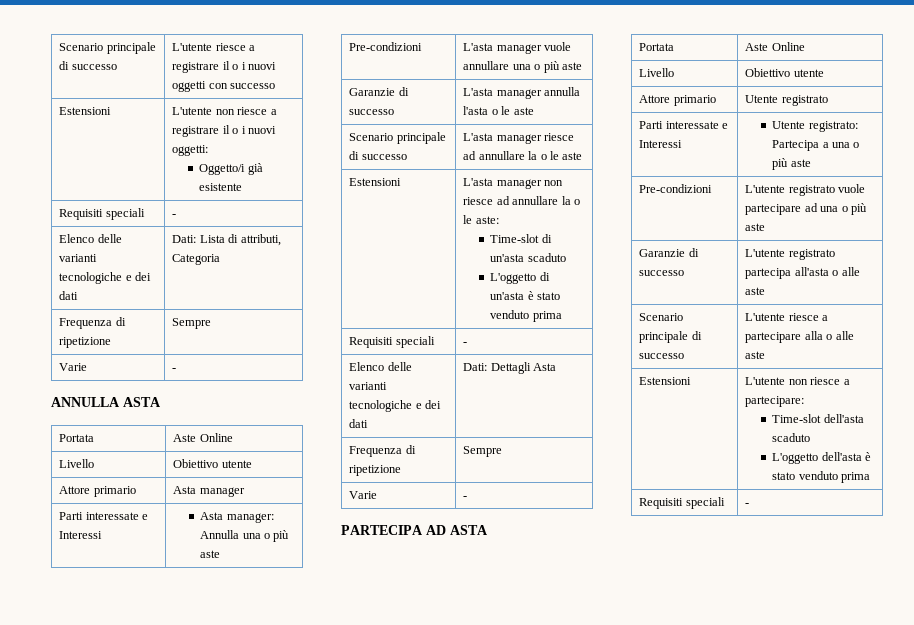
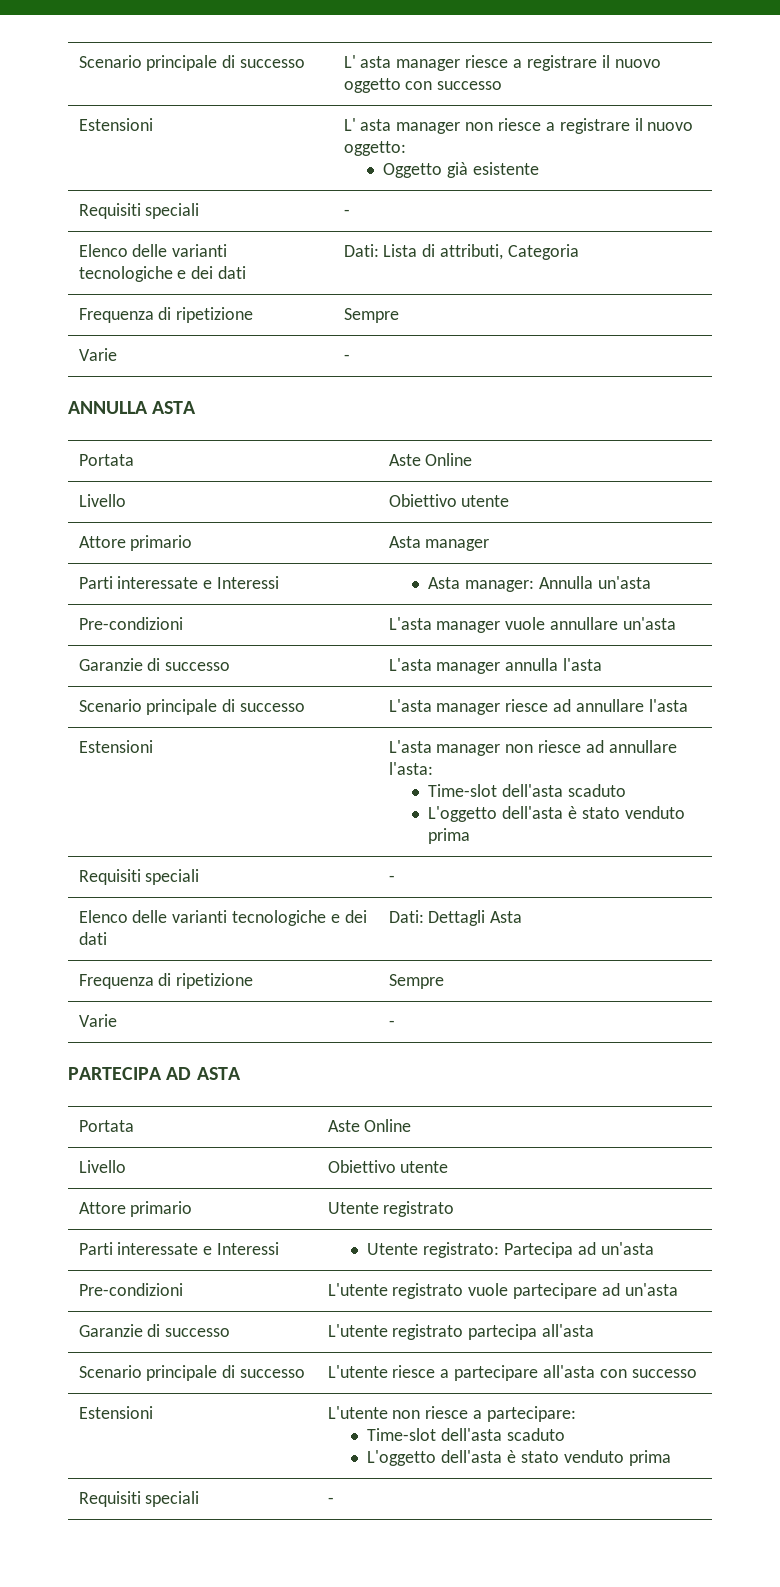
[59,42,156,54] [59,61,117,70] [172,43,256,51] [172,61,276,73] [172,81,276,92] [59,107,112,115] [172,107,213,115] Scenario principale di successo | L'utente riesce a registrare il o i nuovi oggetti con successo // Estensioni | L'utente -> [78,55,306,71] [343,55,661,71] [343,78,503,93] [78,118,153,131] [343,118,461,134] Scenario principale di successo | L' asta manager riesce a registrare il nuovo oggetto con successo // Estensioni | L' asta manager
[232,126,276,134] [172,145,209,156] [199,164,246,175] o i nuovi oggetti: // Oggetto/i -> [647,122,694,131] [343,141,406,156] [383,163,443,178] nuovo oggetto: // Oggetto
[242,530,290,542] [200,550,221,558] una o più aste -> [598,576,652,589] un'asta
[512,61,582,73] una o più aste -> [623,617,677,630] un'asta
[491,106,534,115] o le aste -> (603, 664) none
[528,151,583,160] la o le aste -> [648,699,688,712] l'asta
[561,196,580,205] [463,215,499,224] [490,234,552,243] [490,253,566,262] [490,272,550,284] [490,292,525,300] la o le aste: // Time-slot di un'asta scaduto // L'oggetto di un'asta -> [388,762,433,775] [428,784,627,797] [428,806,564,822] l'asta: // Time-slot dell'asta scaduto // L'oggetto dell'asta
[822,142,860,148] [772,158,811,170] a una o più aste -> [578,1242,654,1255] ad un'asta
[820,203,867,215] [745,223,766,231] una o più aste -> [624,1283,678,1296] un'asta
[832,267,860,276] [745,287,766,295] o alle aste -> (595, 1330) none
[804,331,854,340] [745,351,766,359] alla o alle aste -> [543,1365,697,1378] all'asta con successo

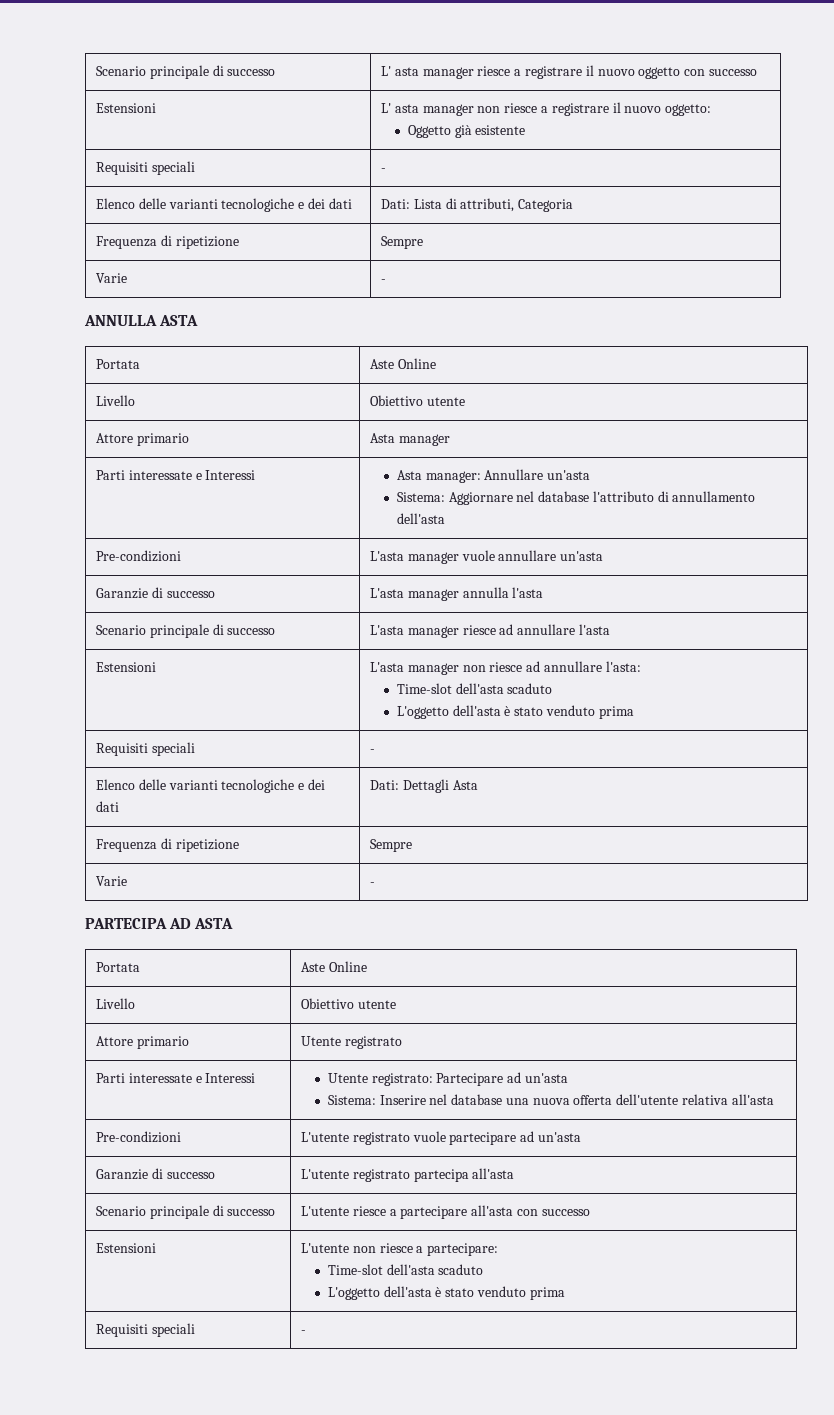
[539,576,652,589] Annulla un'asta -> [484,469,591,480] [396,491,756,505] [396,513,445,524] Annullare un'asta // Sistema: Aggiornare nel database l'attributo di annullamento dell'asta
[504,1242,654,1258] Partecipa ad un'asta -> [436,1072,568,1086] [327,1094,774,1105] Partecipare ad un'asta // Sistema: Inserire nel database una nuova offerta dell'utente relativa all'asta

